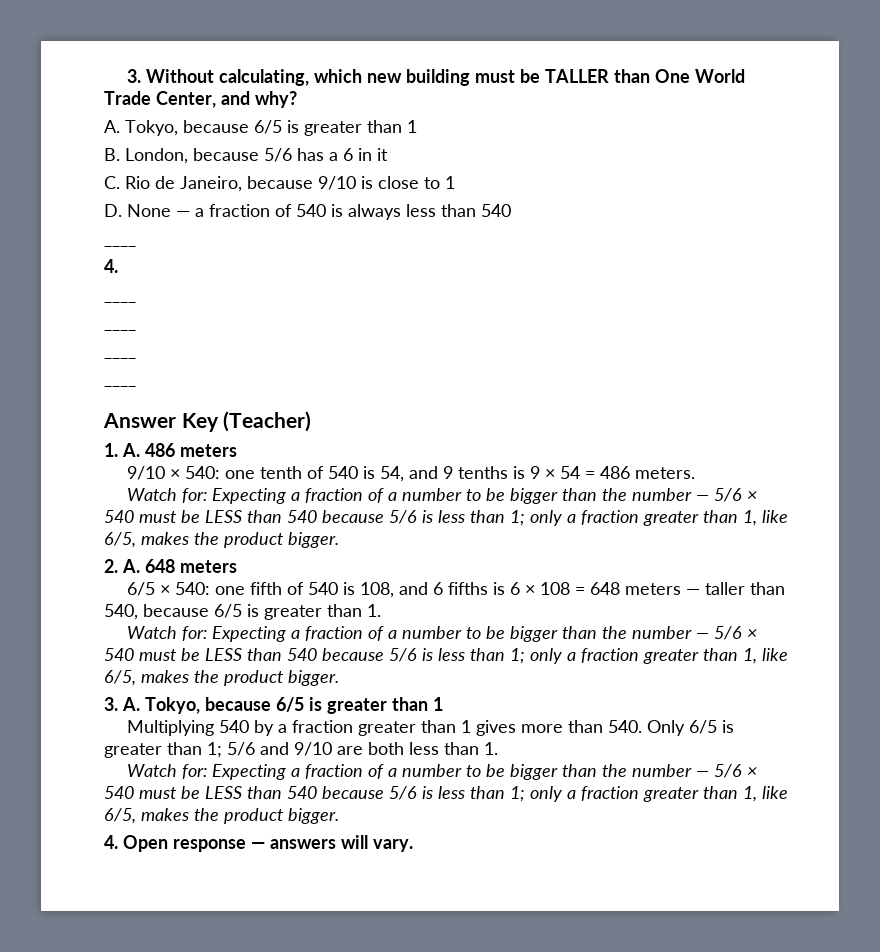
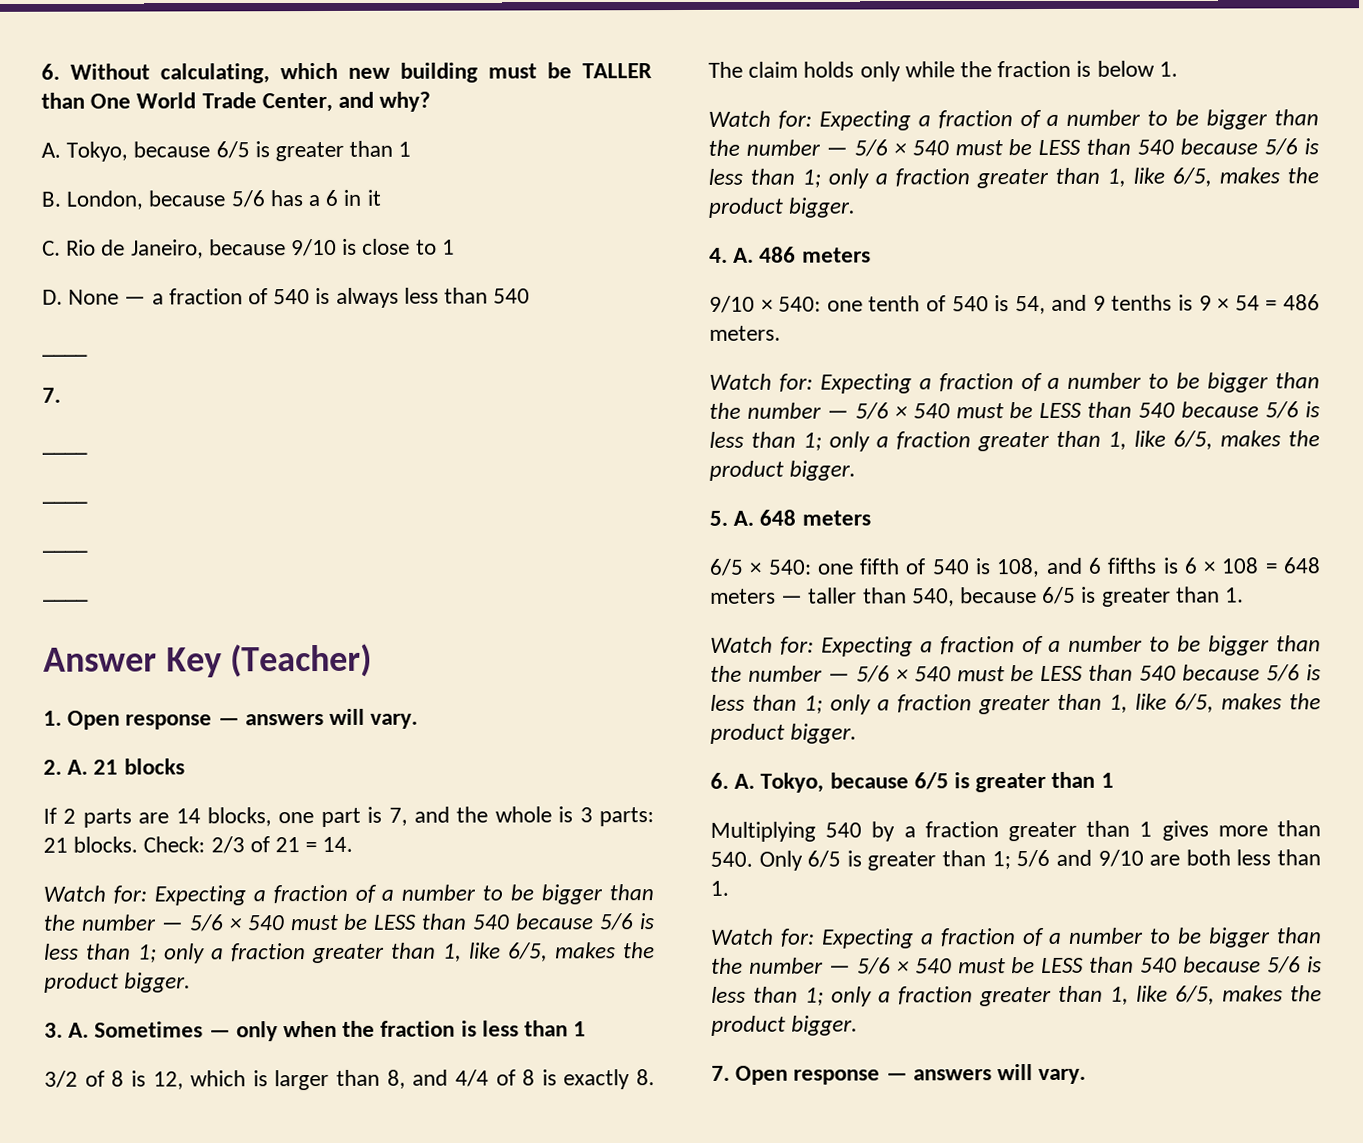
[127,69,142,83] 3. -> [41,63,60,80] 6.
[104,259,118,273] 4. -> [42,387,61,403] 7.
(118, 450) none -> [67,708,419,730] [43,758,185,775] [43,806,654,828] [43,836,354,854] [43,884,654,906] [43,913,654,932] [44,942,655,964] [44,972,192,993] [44,1020,587,1042] [44,1069,655,1091] [708,60,1178,82] [708,109,1319,131] [708,138,1319,157] [708,167,1319,189] [708,197,857,218] [709,247,728,263] Open response — answers will vary. // 2. A. 21 blocks // If 2 parts are 14 blocks, one part is 7, and the whole is 3 parts: 21 blocks. Check: 2/3 of 21 = 14. // Watch for: Expecting a fraction of a number to be bigger than the number — 5/6 × 540 must be LESS than 540 because 5/6 is less than 1; only a fraction greater than 1, like 6/5, makes the product bigger. // 3. A. Sometimes — only when the fraction is less than 1 // 3/2 of 8 is 12, which is larger than 8, and 4/4 of 8 is exactly 8. The claim holds only while the fraction is below 1. // Watch for: Expecting a fraction of a number to be bigger than the number — 5/6 × 540 must be LESS than 540 because 5/6 is less than 1; only a fraction greater than 1, like 6/5, makes the product bigger. // 4.
[104,559,118,573] 2. -> [709,510,728,526] 5.
[104,697,118,711] 3. -> [710,772,729,789] 6.
[104,835,118,849] 4. -> [711,1065,730,1081] 7.

